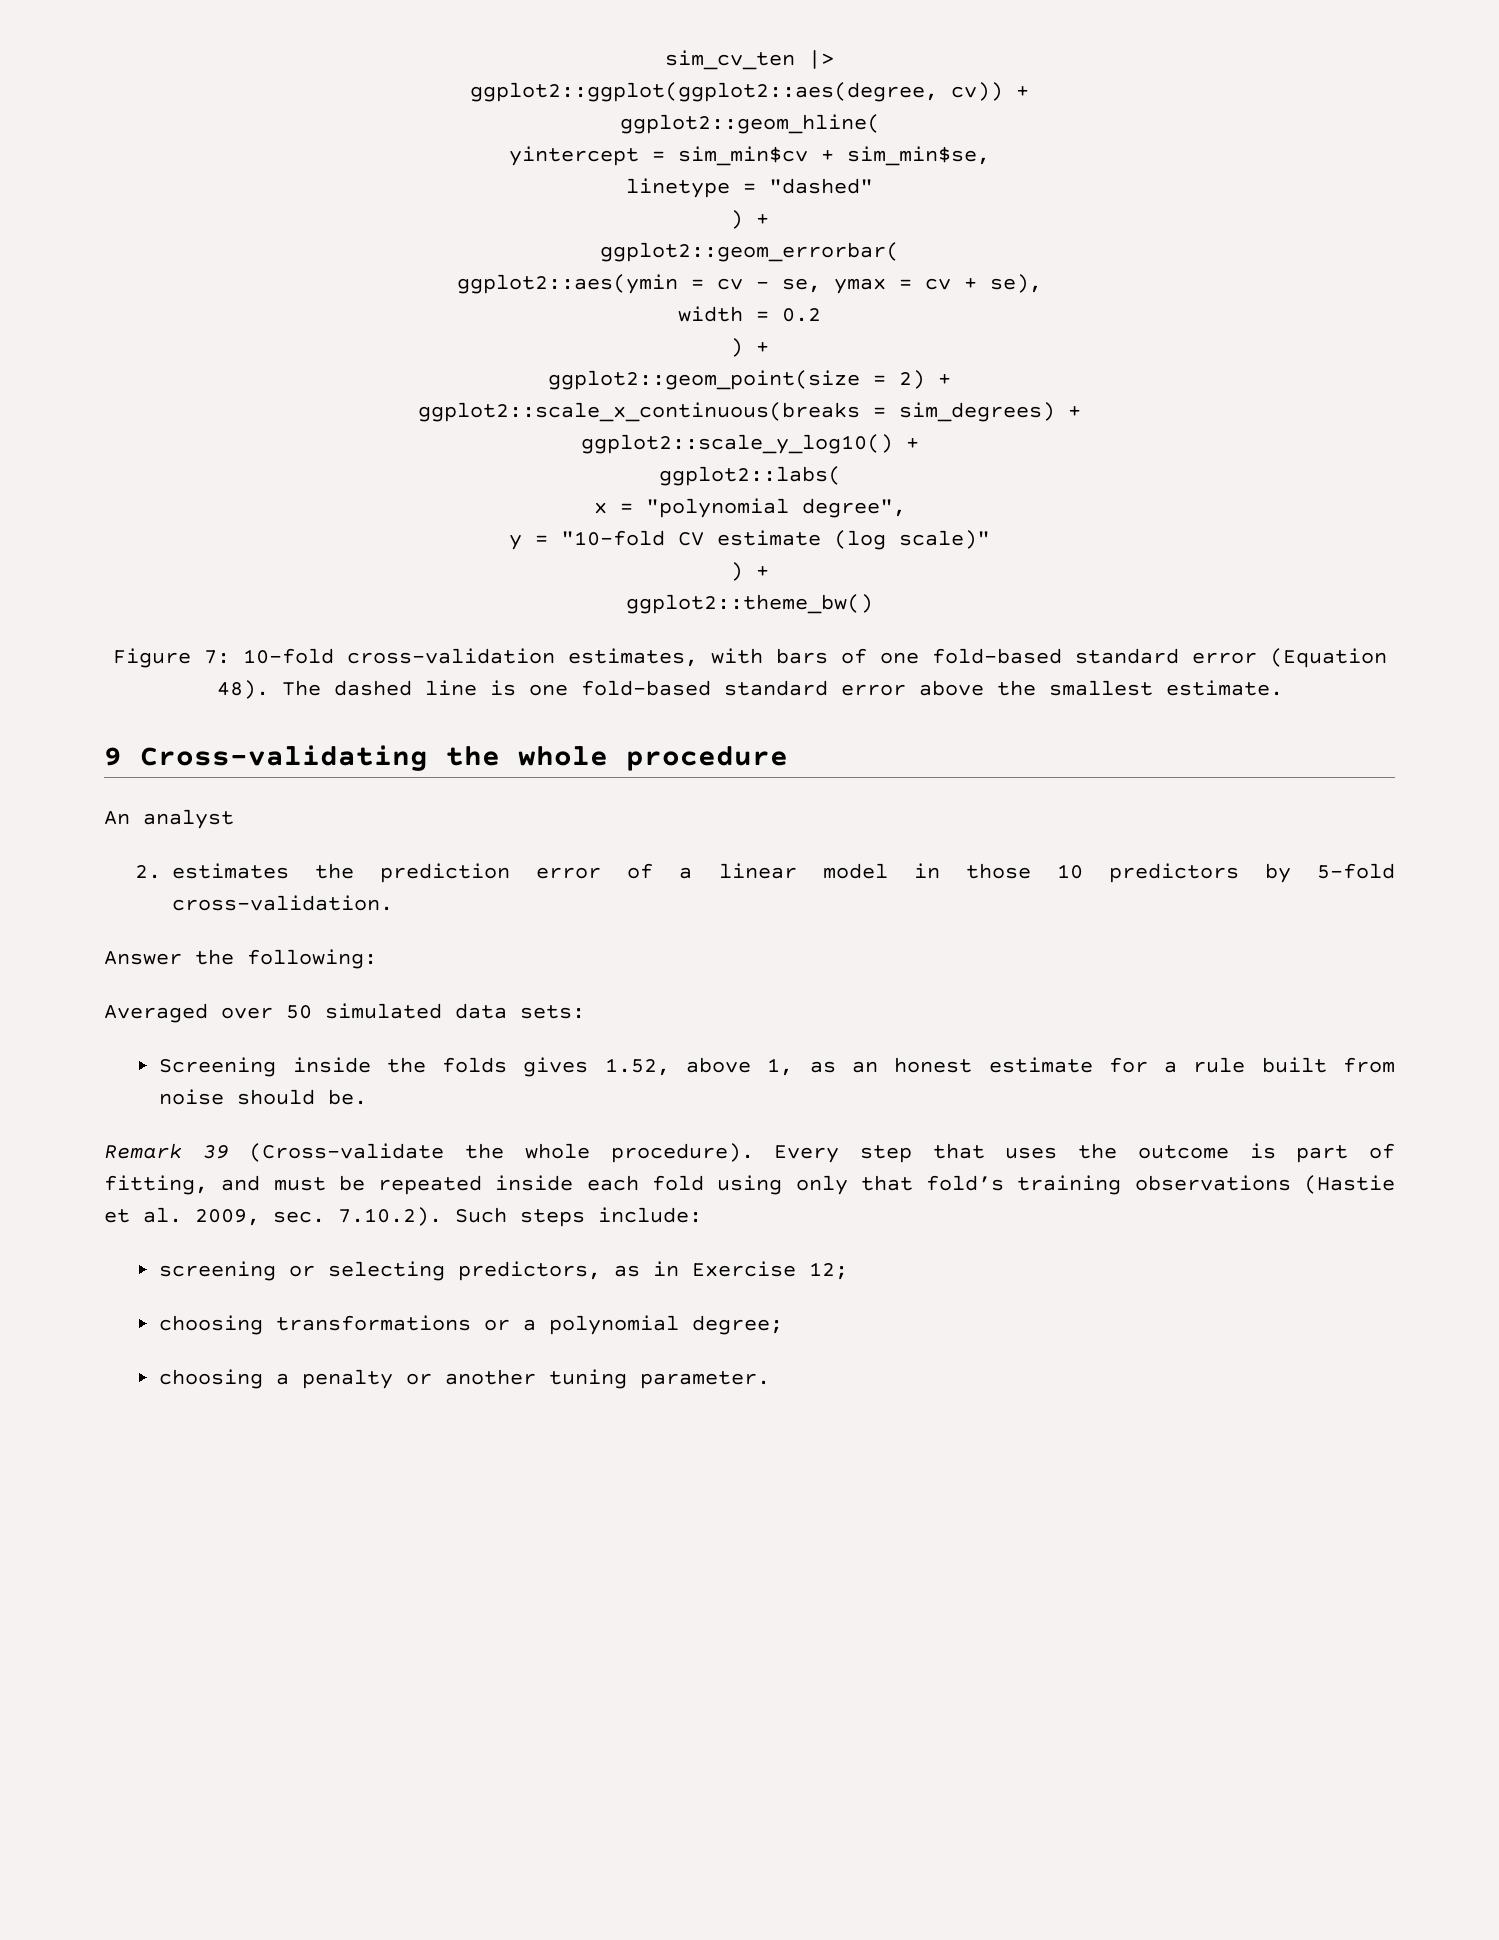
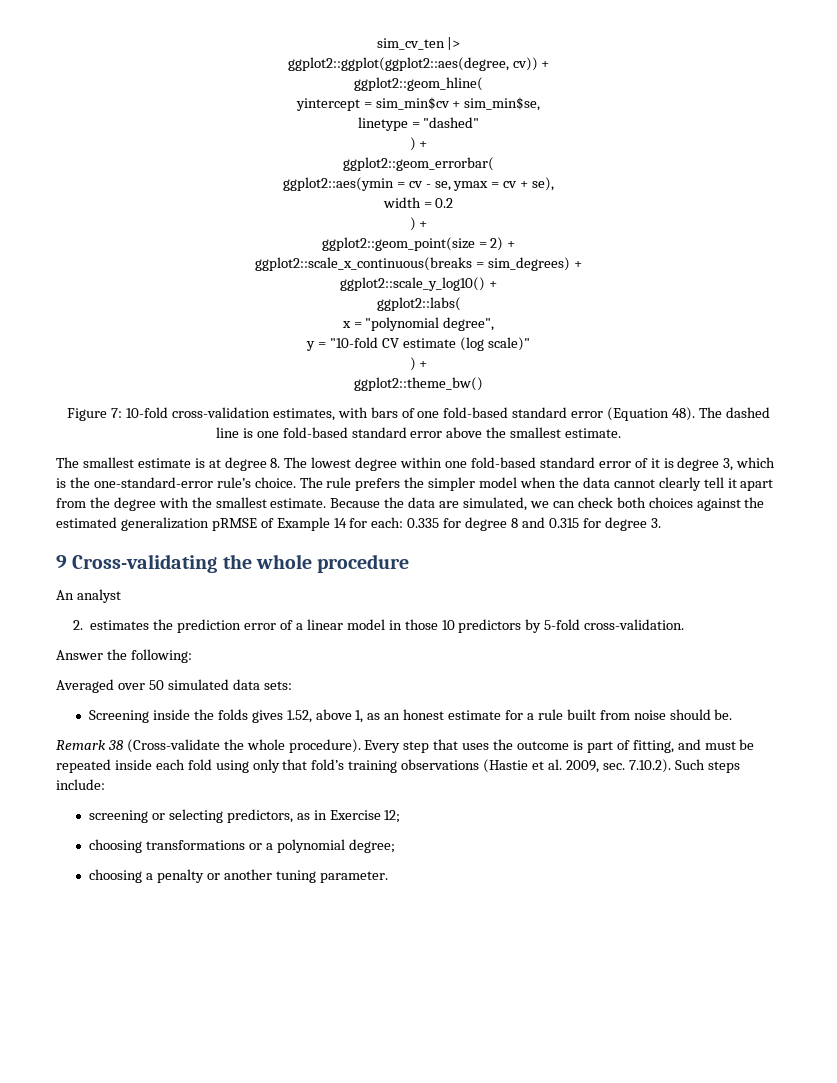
(1283, 688) none -> [56,457,776,471] [56,477,774,491] [56,497,765,511] [56,517,661,531] // The smallest estimate is at degree 8. The lowest degree within one fold-based standard error of it is degree 3, which is the one-standard-error rule’s choice. The rule prefers the simpler model when the data cannot clearly tell it apart from the degree with the smallest estimate. Because the data are simulated, we can check both choices against the estimated generalization pRMSE of Example 14 for each: 0.335 for degree 8 and 0.315 for degree 3.
[202,1145,229,1159] 39 -> [107,740,124,750] 38

